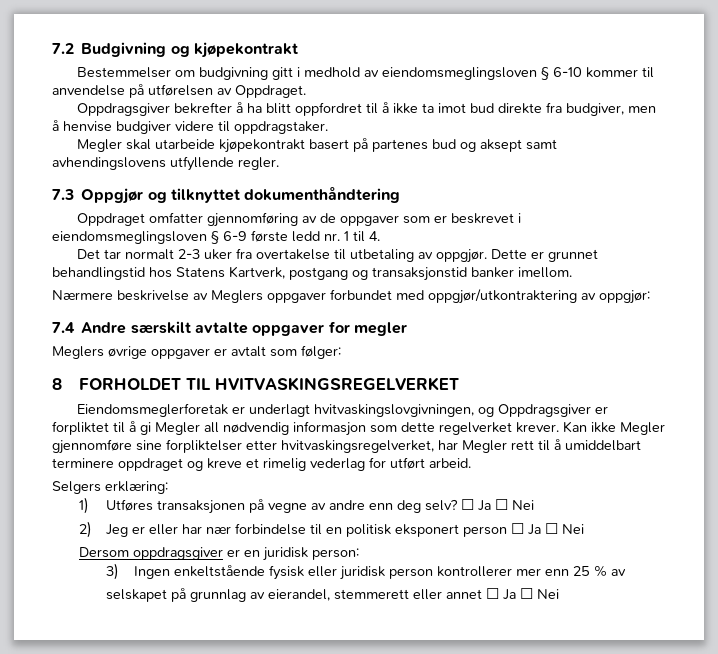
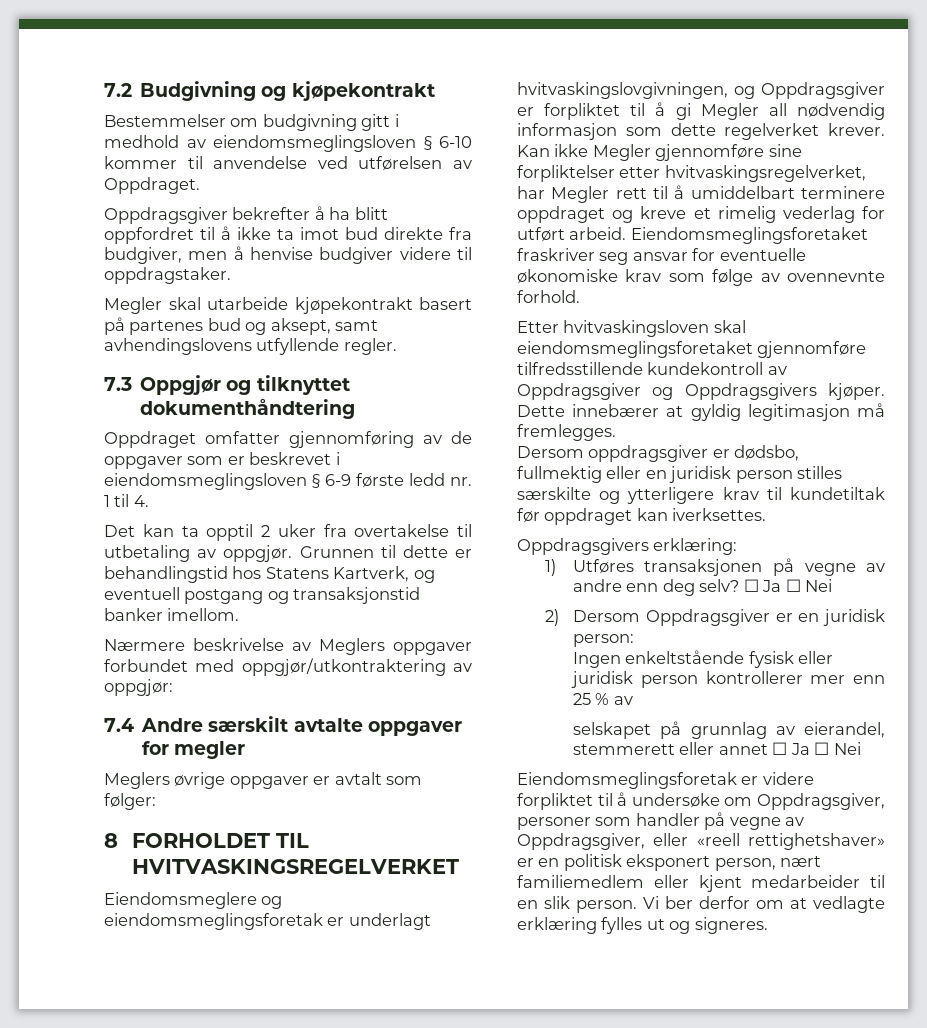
[129,84,144,98] på -> [317,156,348,169] ved
[480,139,523,152] aksept -> [270,318,331,335] aksept,
[104,249,201,260] tar normalt 2-3 -> [142,524,270,541] kan ta opptil 2
[491,249,599,262] Dette er grunnet -> [299,545,473,558] Grunnen til dette er
(285, 272) none -> [413,570,435,583] [104,587,180,600] og eventuell
[77,403,229,417] Eiendomsmeglerforetak -> [104,892,283,909] [104,913,323,930] Eiendomsmeglere og eiendomsmeglingsforetak
[52,481,101,494] // Selgers -> [630,227,868,244] [517,248,806,265] [517,269,885,286] [517,290,580,303] [517,320,746,337] [517,341,867,358] [517,362,787,375] [517,383,885,400] [517,403,885,421] [517,424,616,441] [517,445,800,462] [517,466,843,483] [517,487,885,504] [517,508,767,525] [517,538,649,555] Eiendomsmeglingsforetaket fraskriver seg ansvar for eventuelle økonomiske krav som følge av ovennevnte forhold. // Etter hvitvaskingsloven skal eiendomsmeglingsforetaket gjennomføre tilfredsstillende kundekontroll av Oppdragsgiver og Oppdragsgivers kjøper. Dette innebærer at gyldig legitimasjon må fremlegges. // Dersom oppdragsgiver er dødsbo, fullmektig eller en juridisk person stilles særskilte og ytterligere krav til kundetiltak før oppdraget kan iverksettes. // Oppdragsgivers
[106,523,585,537] [79,547,224,560] Jeg er eller har nær forbindelse til en politisk eksponert person ☐ Ja ☐ Nei // Dersom oppdragsgiver -> [572,609,770,626] Dersom Oppdragsgiver
[106,563,120,580] 3) -> (634, 640) none
(560, 594) none -> [517,772,814,789] [517,792,885,810] [517,812,805,830] [517,833,885,850] [517,854,822,871] [517,875,885,892] [517,896,885,913] [517,917,768,934] // Eiendomsmeglingsforetak er videre forpliktet til å undersøke om Oppdragsgiver, personer som handler på vegne av Oppdragsgiver, eller «reell rettighetshaver» er en politisk eksponert person, nært familiemedlem eller kjent medarbeider til en slik person. Vi ber derfor om at vedlagte erklæring fylles ut og signeres.

